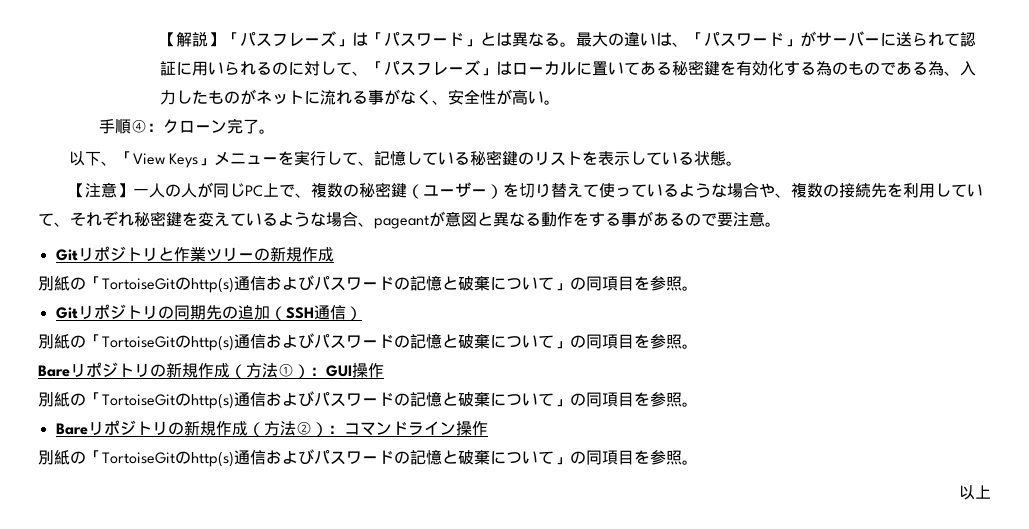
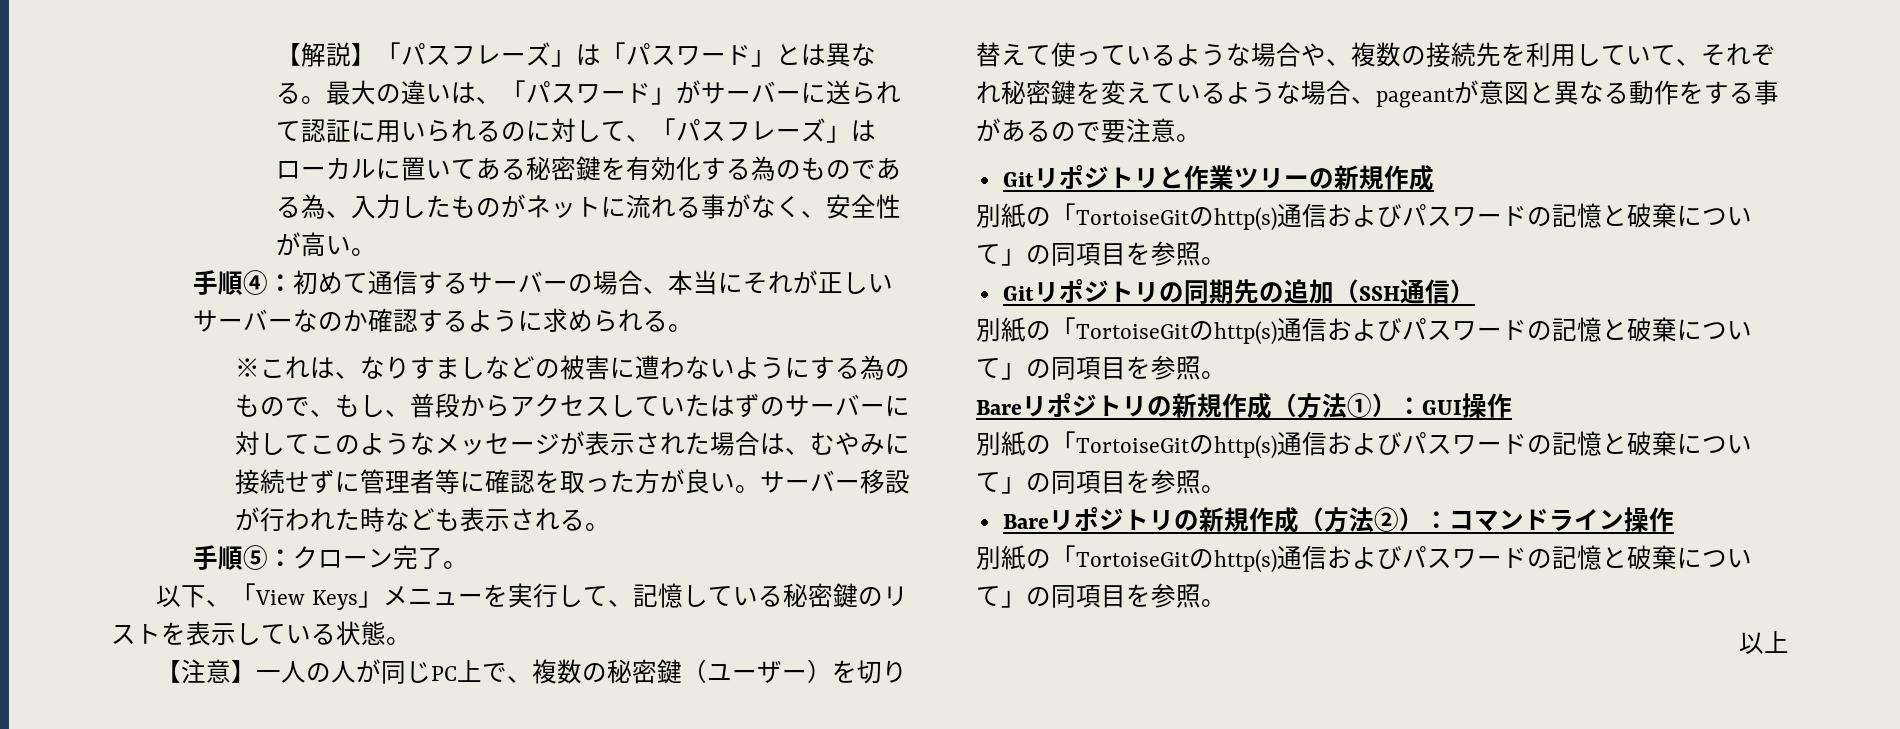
(164, 127) none -> [293,270,894,295] [193,308,694,333] [234,355,910,380] [234,393,910,418] [234,431,910,456] [234,469,910,494] [234,507,610,532] [193,545,294,570] 初めて通信するサーバーの場合、本当にそれが正しいサーバーなのか確認するように求められる。 // ※これは、なりすましなどの被害に遭わないようにする為のもので、もし、普段からアクセスしていたはずのサーバーに対してこのようなメッセージが表示された場合は、むやみに接続せずに管理者等に確認を取った方が良い。サーバー移設が行われた時なども表示される。 // 手順⑤：

